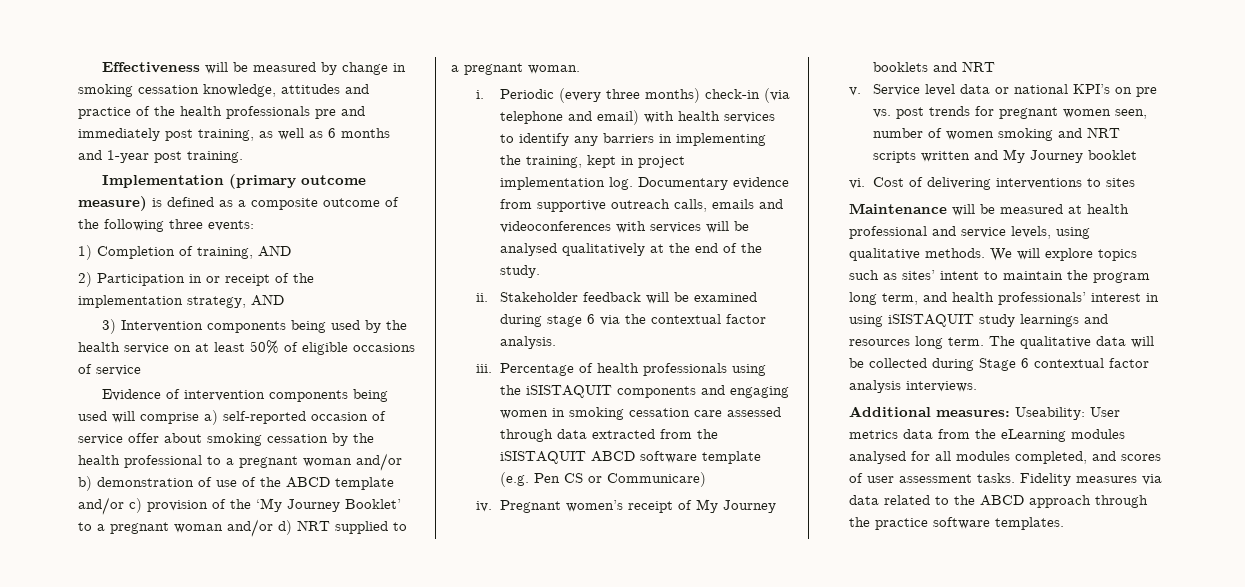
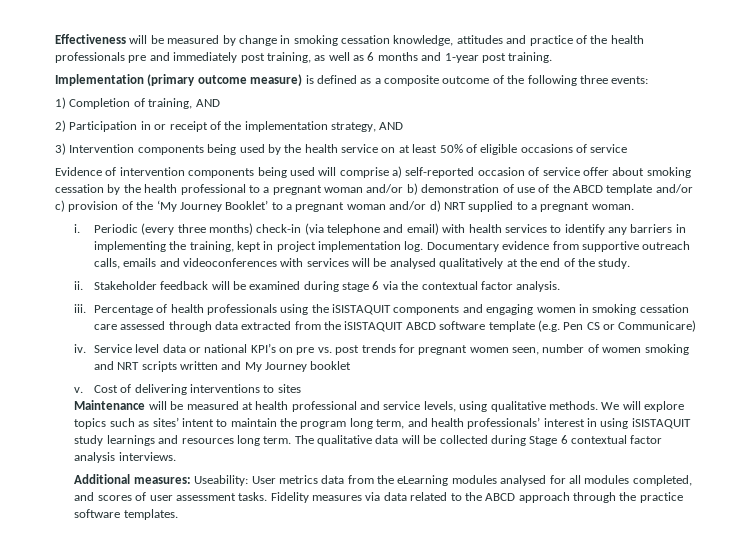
[500,499,777,513] [873,61,996,72] [848,87,861,96] Pregnant women’s receipt of My Journey booklets and NRT // v. -> (87, 348) none
[848,178,865,189] vi. -> [74,387,84,393] v.

